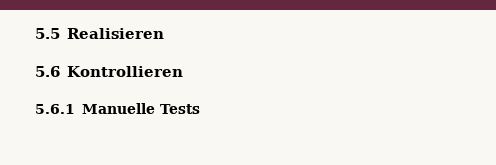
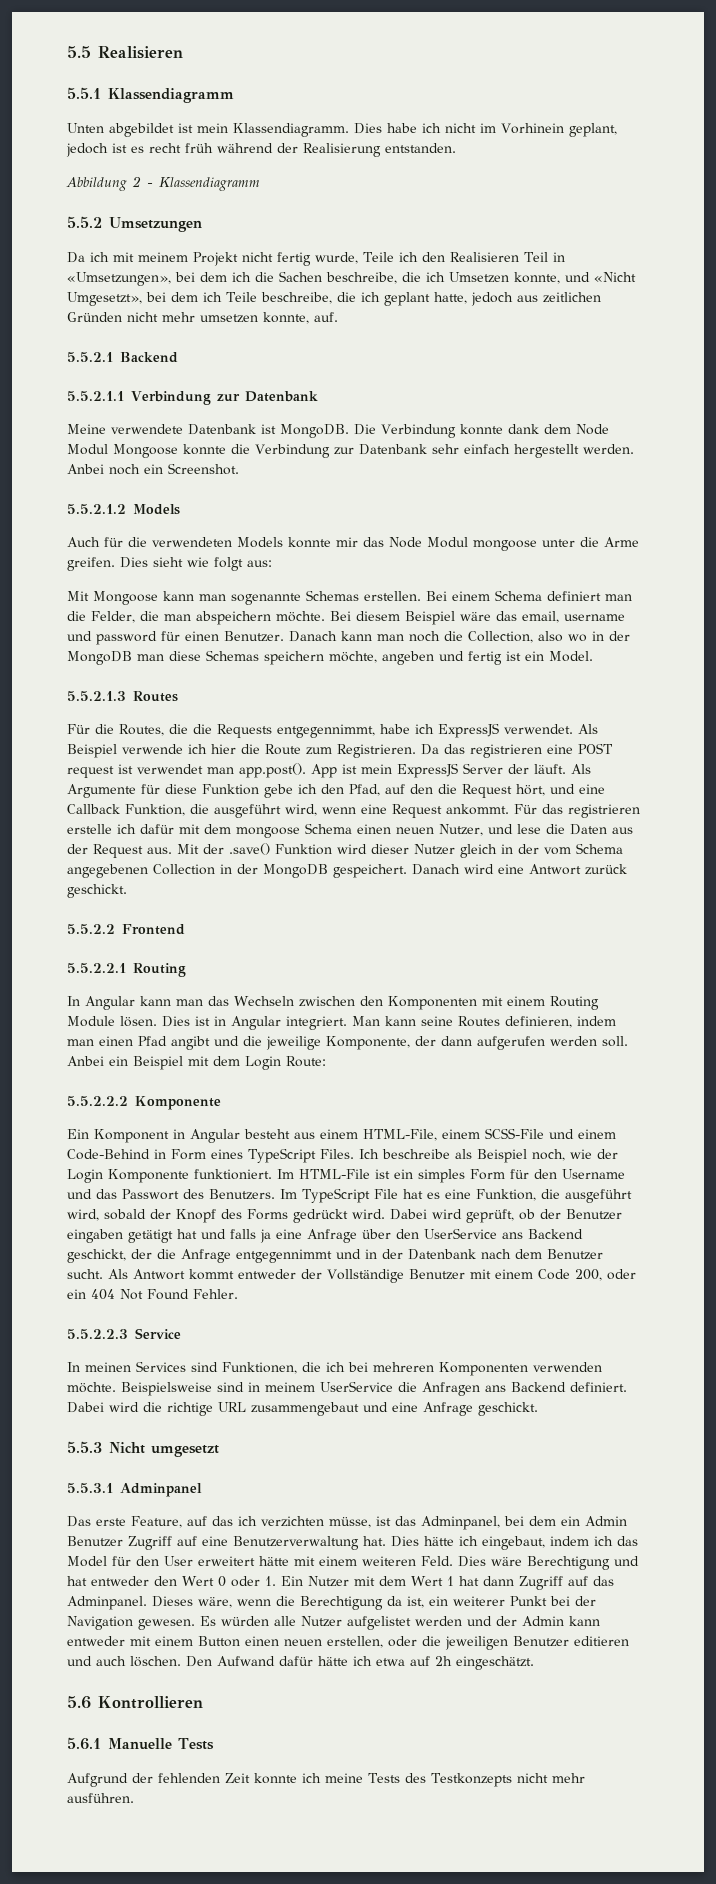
(164, 33) none -> [67,87,234,103] [67,123,617,137] [66,143,456,157] [66,176,260,191] [67,216,202,232] [67,252,565,266] [67,271,636,286] [67,292,601,306] [67,312,338,324] [67,352,178,363] [67,391,318,405] [67,424,609,438] [67,444,634,458] [67,463,239,475] [67,504,180,515] [67,537,639,551] [67,557,272,571] [67,590,632,605] [67,611,625,625] [67,631,630,645] [67,650,593,665] [67,691,178,702] [67,723,598,738] [67,743,613,758] [67,763,591,778] [67,784,605,798] [67,804,640,818] [67,823,633,838] [67,843,623,858] [67,864,627,878] [67,884,127,898] [67,924,185,935] [67,963,186,977] [67,996,599,1010] [67,1016,616,1030] [67,1036,628,1050] [67,1056,326,1070] [67,1096,221,1110] [67,1128,616,1143] [67,1148,618,1163] [67,1169,625,1183] [67,1188,632,1203] [67,1209,622,1223] [67,1228,583,1243] [67,1249,603,1263] [67,1269,636,1283] [67,1289,238,1300] [67,1328,181,1339] [67,1361,602,1376] [67,1381,627,1396] [67,1402,538,1416] [67,1441,219,1457] [67,1483,202,1497] [67,1516,627,1530] [67,1536,638,1550] [67,1556,639,1570] [67,1576,614,1590] [67,1596,596,1610] [67,1616,600,1630] [67,1636,629,1650] [67,1656,534,1670] // 5.5.1 Klassendiagramm // Unten abgebildet ist mein Klassendiagramm. Dies habe ich nicht im Vorhinein geplant, jedoch ist es recht früh während der Realisierung entstanden. // Abbildung 2 - Klassendiagramm // 5.5.2 Umsetzungen // Da ich mit meinem Projekt nicht fertig wurde, Teile ich den Realisieren Teil in «Umsetzungen», bei dem ich die Sachen beschreibe, die ich Umsetzen konnte, und «Nicht Umgesetzt», bei dem ich Teile beschreibe, die ich geplant hatte, jedoch aus zeitlichen Gründen nicht mehr umsetzen konnte, auf. // 5.5.2.1 Backend // 5.5.2.1.1 Verbindung zur Datenbank // Meine verwendete Datenbank ist MongoDB. Die Verbindung konnte dank dem Node Modul Mongoose konnte die Verbindung zur Datenbank sehr einfach hergestellt werden. Anbei noch ein Screenshot. // 5.5.2.1.2 Models // Auch für die verwendeten Models konnte mir das Node Modul mongoose unter die Arme greifen. Dies sieht wie folgt aus: // Mit Mongoose kann man sogenannte Schemas erstellen. Bei einem Schema definiert man die Felder, die man abspeichern möchte. Bei diesem Beispiel wäre das email, username und password für einen Benutzer. Danach kann man noch die Collection, also wo in der MongoDB man diese Schemas speichern möchte, angeben und fertig ist ein Model. // 5.5.2.1.3 Routes // Für die Routes, die die Requests entgegennimmt, habe ich ExpressJS verwendet. Als Beispiel verwende ich hier die Route zum Registrieren. Da das registrieren eine POST request ist verwendet man app.post(). App ist mein ExpressJS Server der läuft. Als Argumente für diese Funktion gebe ich den Pfad, auf den die Request hört, und eine Callback Funktion, die ausgeführt wird, wenn eine Request ankommt. Für das registrieren erstelle ich dafür mit dem mongoose Schema einen neuen Nutzer, und lese die Daten aus der Request aus. Mit der .save() Funktion wird dieser Nutzer gleich in der vom Schema angegebenen Collection in der MongoDB gespeichert. Danach wird eine Antwort zurück geschickt. // 5.5.2.2 Frontend // 5.5.2.2.1 Routing // In Angular kann man das Wechseln zwischen den Komponenten mit einem Routing Module lösen. Dies ist in Angular integriert. Man kann seine Routes definieren, indem man einen Pfad angibt und die jeweilige Komponente, der dann aufgerufen werden soll. Anbei ein Beispiel mit dem Login Route: // 5.5.2.2.2 Komponente // Ein Komponent in Angular besteht aus einem HTML-File, einem SCSS-File und einem Code-Behind in Form eines TypeScript Files. Ich beschreibe als Beispiel noch, wie der Login Komponente funktioniert. Im HTML-File ist ein simples Form für den Username und das Passwort des Benutzers. Im TypeScript File hat es eine Funktion, die ausgeführt wird, sobald der Knopf des Forms gedrückt wird. Dabei wird geprüft, ob der Benutzer eingaben getätigt hat und falls ja eine Anfrage über den UserService ans Backend geschickt, der die Anfrage entgegennimmt und in der Datenbank nach dem Benutzer sucht. Als Antwort kommt entweder der Vollständige Benutzer mit einem Code 200, oder ein 404 Not Found Fehler. // 5.5.2.2.3 Service // In meinen Services sind Funktionen, die ich bei mehreren Komponenten verwenden möchte. Beispielsweise sind in meinem UserService die Anfragen ans Backend definiert. Dabei wird die richtige URL zusammengebaut und eine Anfrage geschickt. // 5.5.3 Nicht umgesetzt // 5.5.3.1 Adminpanel // Das erste Feature, auf das ich verzichten müsse, ist das Adminpanel, bei dem ein Admin Benutzer Zugriff auf eine Benutzerverwaltung hat. Dies hätte ich eingebaut, indem ich das Model für den User erweitert hätte mit einem weiteren Feld. Dies wäre Berechtigung und hat entweder den Wert 0 oder 1. Ein Nutzer mit dem Wert 1 hat dann Zugriff auf das Adminpanel. Dieses wäre, wenn die Berechtigung da ist, ein weiterer Punkt bei der Navigation gewesen. Es würden alle Nutzer aufgelistet werden und der Admin kann entweder mit einem Button einen neuen erstellen, oder die jeweiligen Benutzer editieren und auch löschen. Den Aufwand dafür hätte ich etwa auf 2h eingeschätzt.
(201, 109) none -> [67,1773,585,1787] [67,1793,134,1803] // Aufgrund der fehlenden Zeit konnte ich meine Tests des Testkonzepts nicht mehr ausführen.

